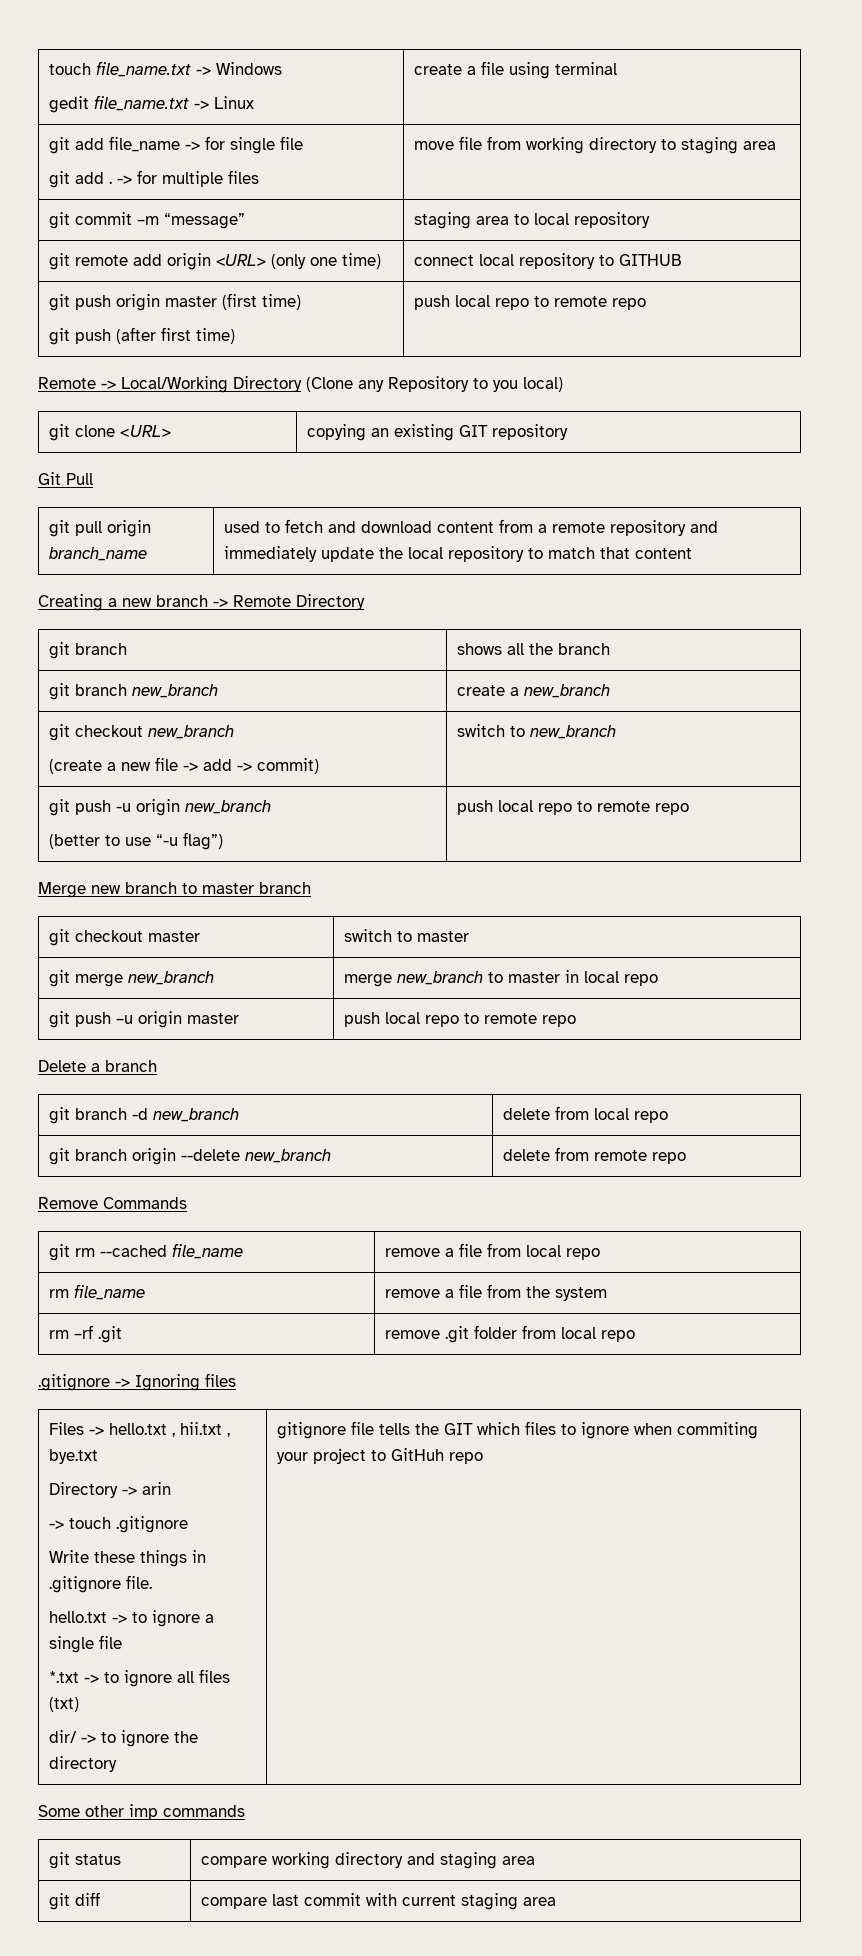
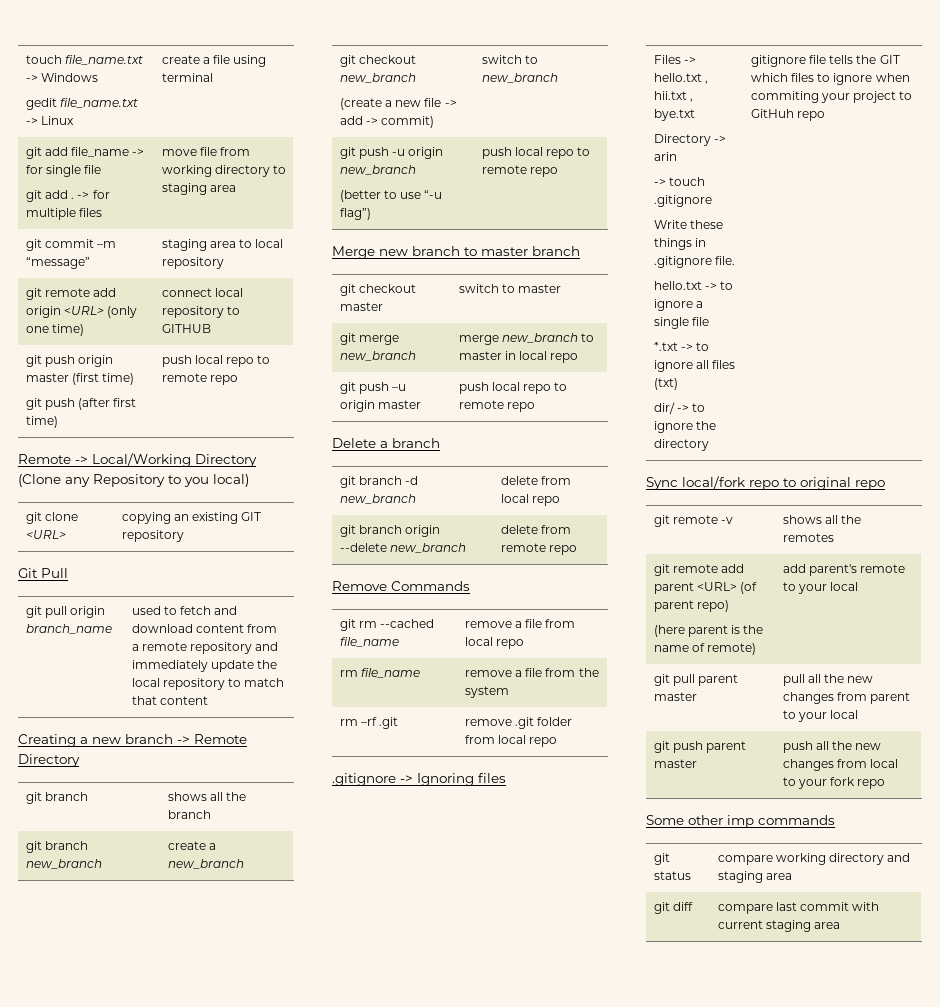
(484, 1458) none -> [646,476,885,490] [653,515,734,527] [782,515,862,524] [782,533,834,542] [653,564,745,576] [653,582,758,594] [653,600,729,612] [653,625,764,637] [653,643,757,655] [782,564,906,576] [782,582,859,594] [653,674,739,686] [653,692,697,701] [782,674,874,686] [782,692,911,704] [782,710,859,722] [653,741,747,753] [653,759,697,768] [782,741,882,753] [782,759,899,771] [782,777,886,789] // Sync local/fork repo to original repo // git remote -v | shows all the remotes // git remote add parent <URL> (of parent repo) // (here parent is the name of remote) | add parent's remote to your local // git pull parent master | pull all the new changes from parent to your local // git push parent master | push all the new changes from local to your fork repo

